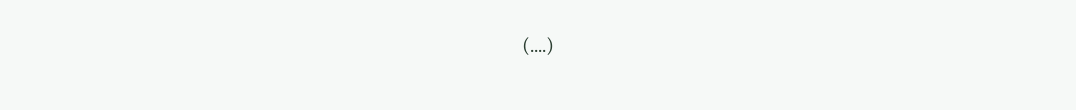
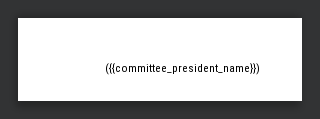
[522,37,554,56] (....) -> [105,63,260,75] ({{committee_president_name}})

